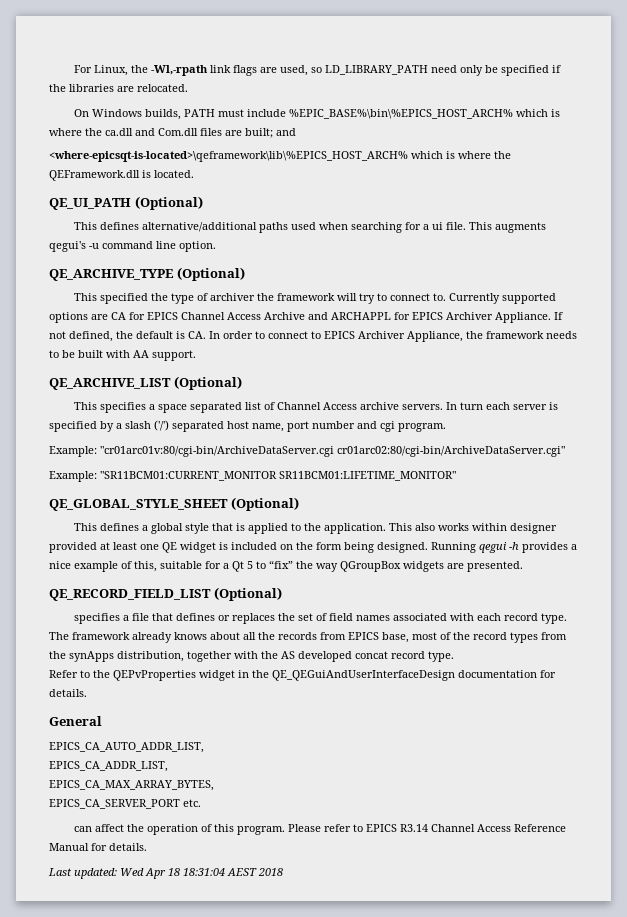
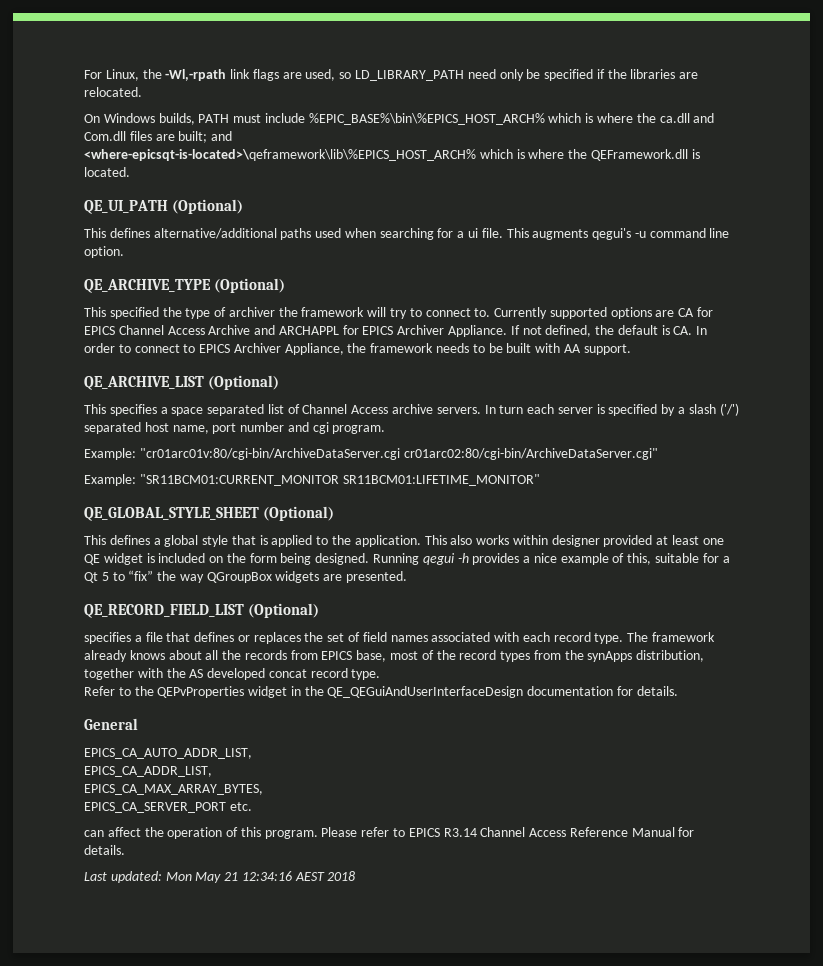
[120,868,225,879] Wed Apr 18 18:31:04 -> [165,871,292,883] Mon May 21 12:34:16

